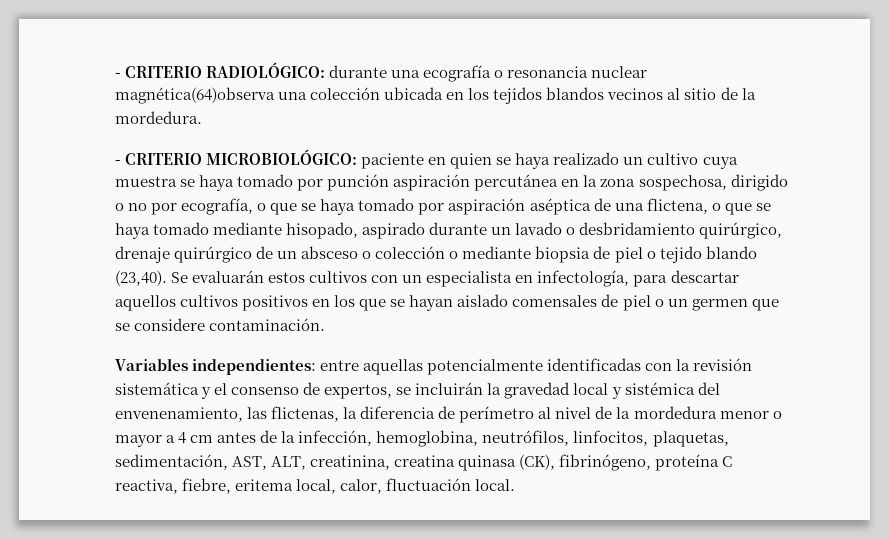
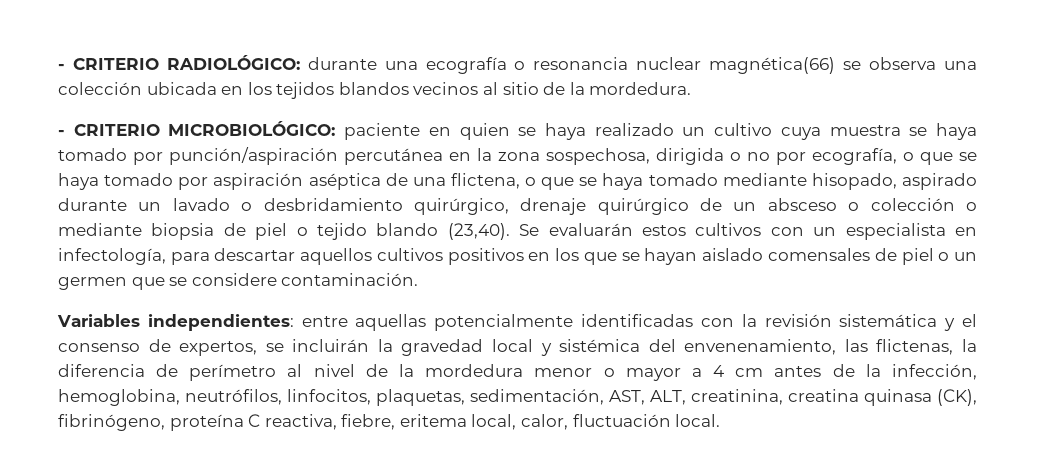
[114,87,275,104] magnética(64)observa -> [709,57,937,74] magnética(66) se observa
[327,174,471,191] punción aspiración -> [168,147,338,165] punción/aspiración
[730,174,788,191] dirigido -> [655,148,724,165] dirigida

